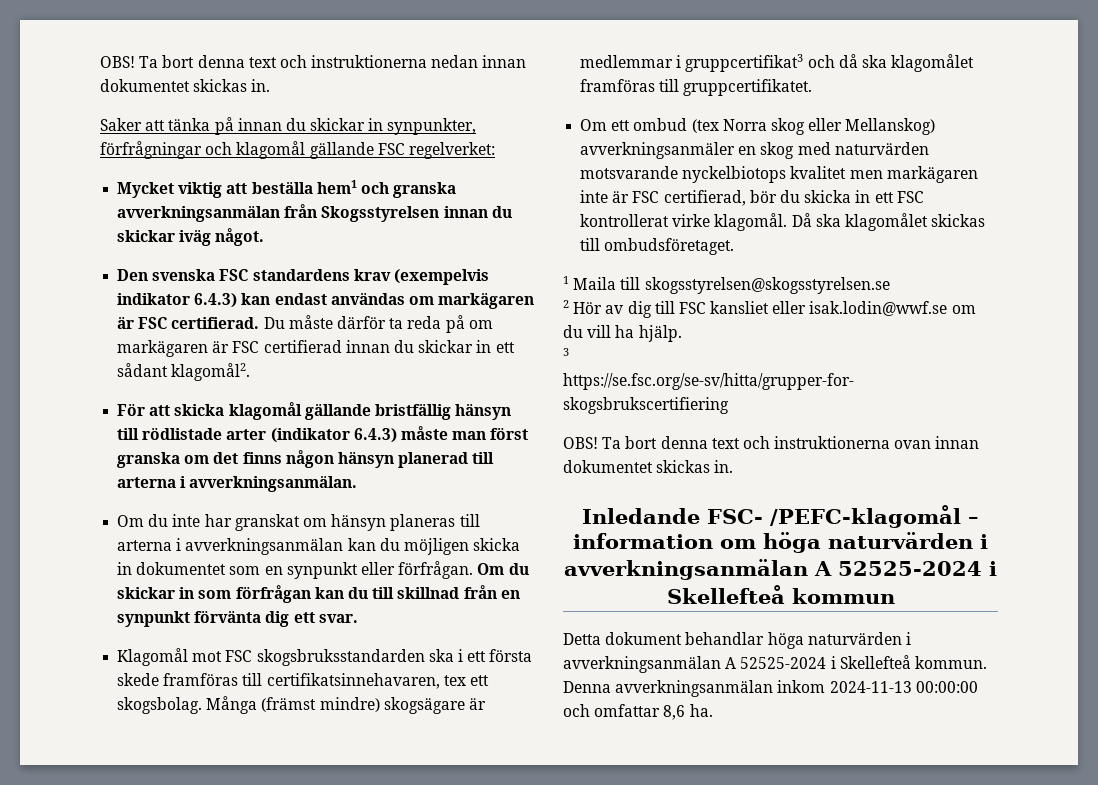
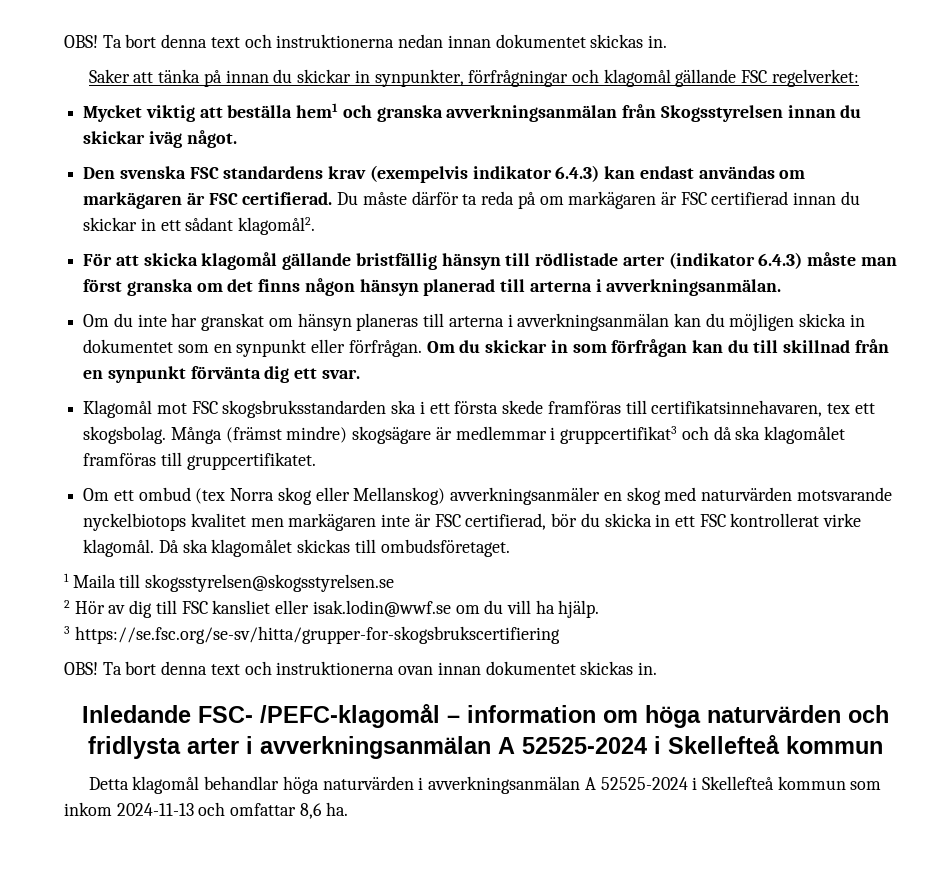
(973, 540) none -> [848,705,889,723] [88,736,239,759] och fridlysta arter
[605,632,683,645] dokument -> [132,776,200,794] klagomål
[914,656,987,669] [563,680,774,697] kommun. Denna avverkningsanmälan -> [777,776,882,790] kommun som
[915,681,978,693] 00:00:00 -> (194, 809) none

